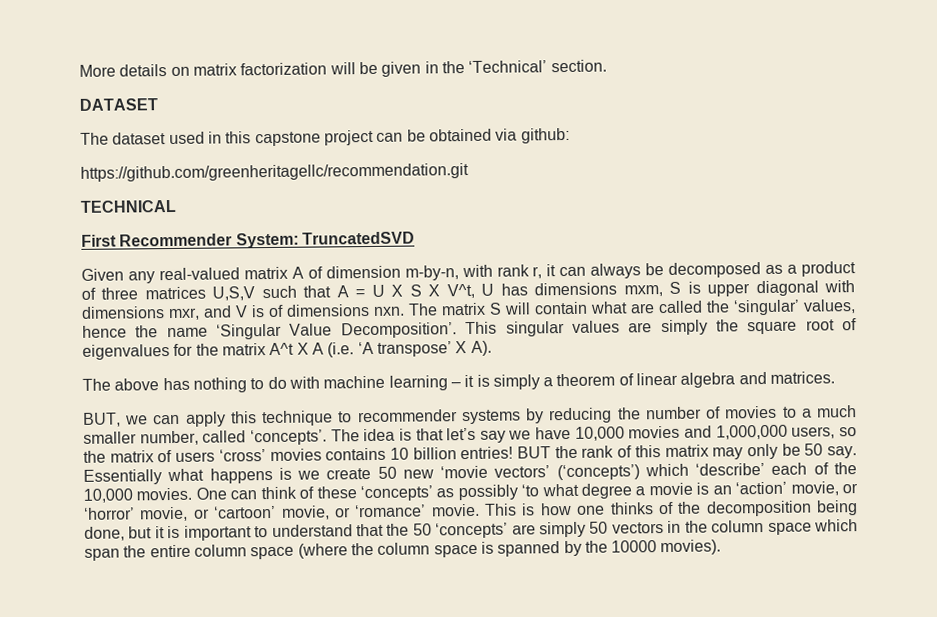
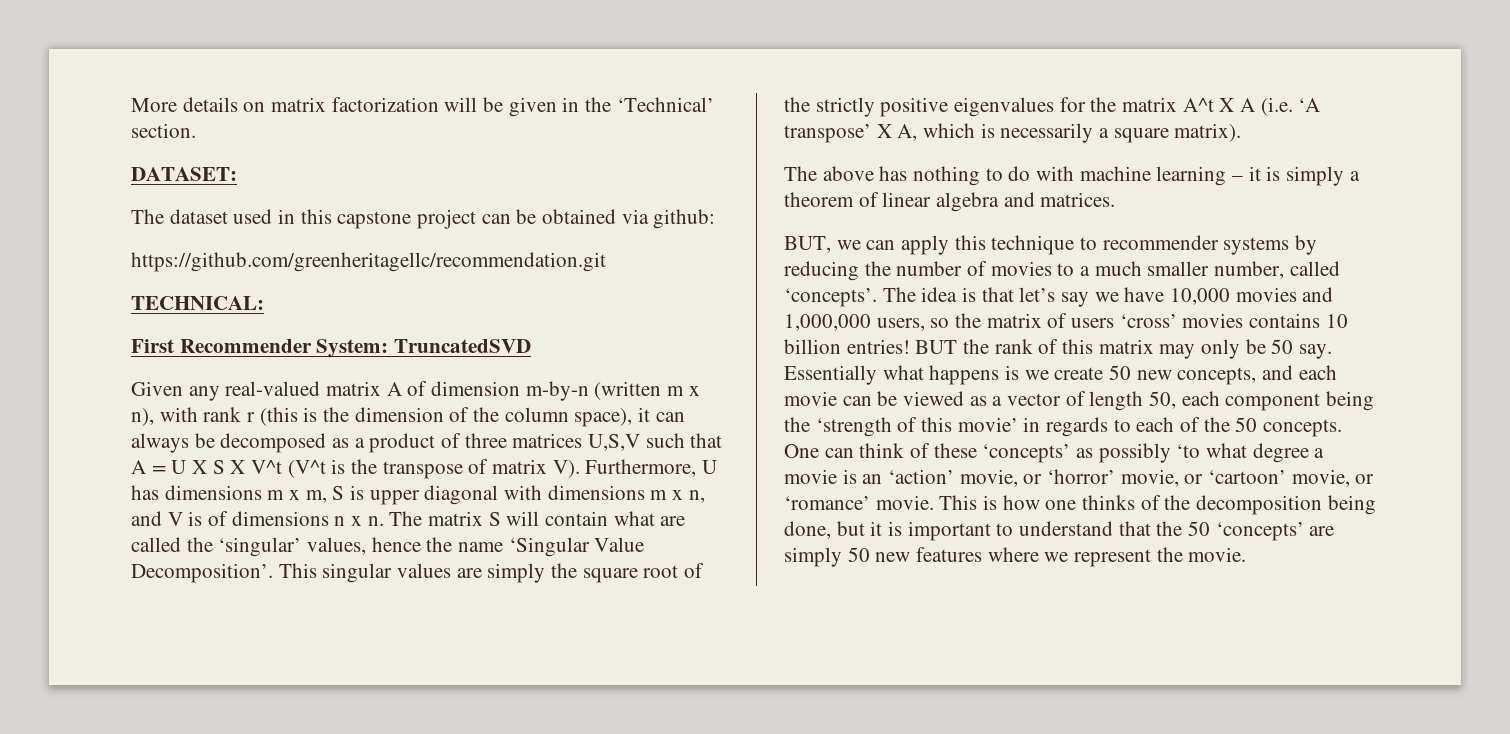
[79,98,158,111] DATASET -> [131,167,237,181] DATASET:
[80,199,177,213] TECHNICAL -> [131,296,264,310] TECHNICAL:
[404,264,543,281] m-by-n, with rank r, -> [525,381,700,401] [131,407,633,427] m-by-n (written m x n), with rank r (this is the dimension of the column space),
[446,282,663,299] V^t, U has dimensions mxm, -> [251,459,718,479] [131,485,327,503] V^t (V^t is the transpose of matrix V). Furthermore, U has dimensions m x m,
[168,307,200,321] mxr, -> [650,490,705,503] m x n,
[373,306,405,316] nxn. -> [334,516,384,526] n x n.
(858, 324) none -> [784,97,949,117] the strictly positive
[470,340,492,356] A). -> [897,123,1242,143] A, which is necessarily a square matrix).
[440,463,766,481] ‘movie vectors’ (‘concepts’) which ‘describe’ -> [1177,365,1337,385] [784,391,1375,411] [784,417,1131,437] concepts, and each movie can be viewed as a vector of length 50, each component being the ‘strength of this movie’ in regards to
[83,487,193,503] 10,000 movies. -> [1235,417,1343,437] 50 concepts.
[611,519,859,535] [84,539,722,561] vectors in the column space which span the entire column space (where the column space is spanned by the 10000 movies). -> [875,547,1247,567] new features where we represent the movie.

